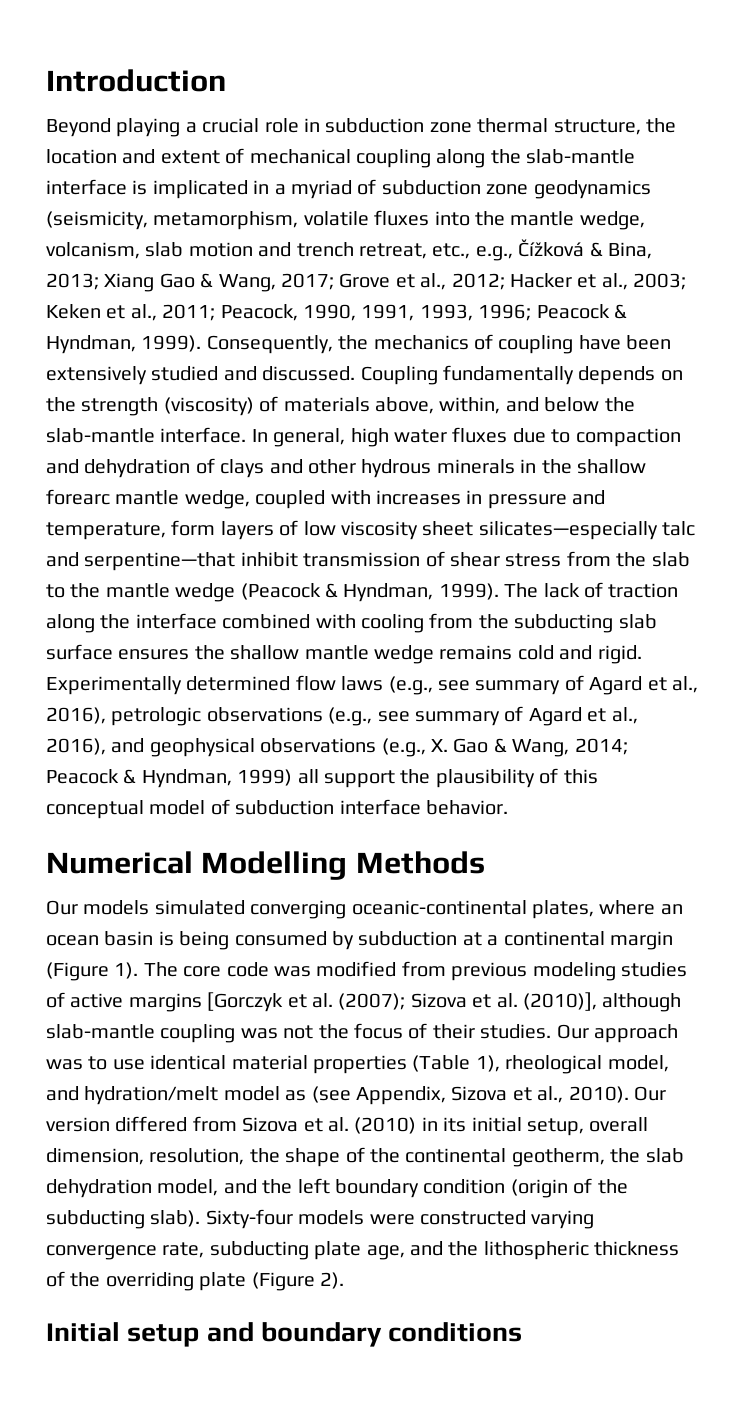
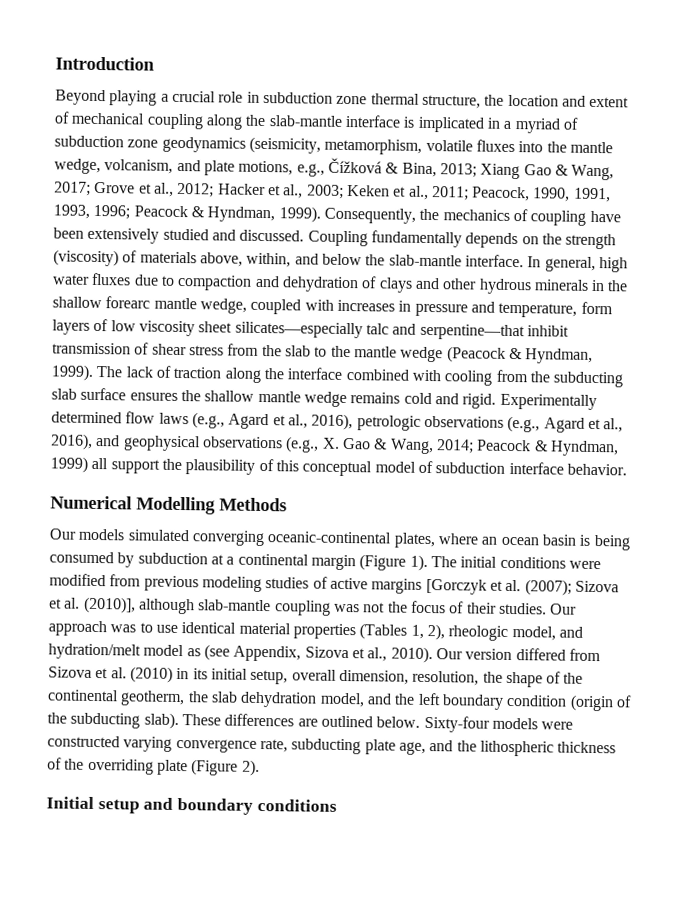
[145,242,471,259] slab motion and trench retreat, etc., -> [176,159,294,176] and plate motions,
[437,675,584,695] see summary of -> (225, 420) none
[377,706,524,726] see summary of -> (541, 424) none
[183,962,311,977] core code was -> [460,556,601,570] initial conditions were
[412,1055,603,1074] (Table 1), rheological -> [359,623,509,641] (Tables 1, 2), rheologic
(201, 1218) none -> [181,713,421,728] These differences are outlined below.

